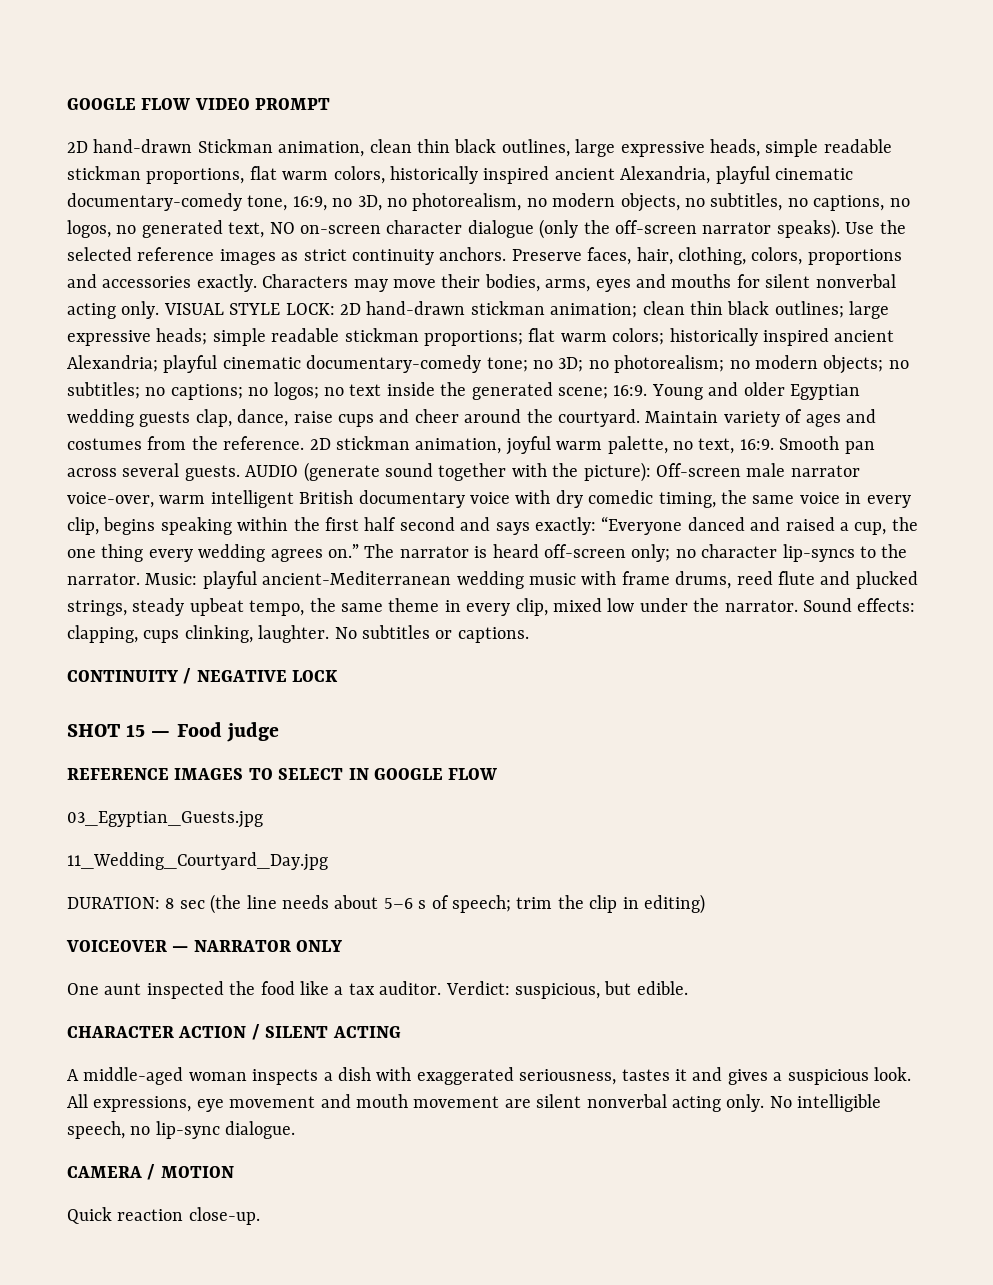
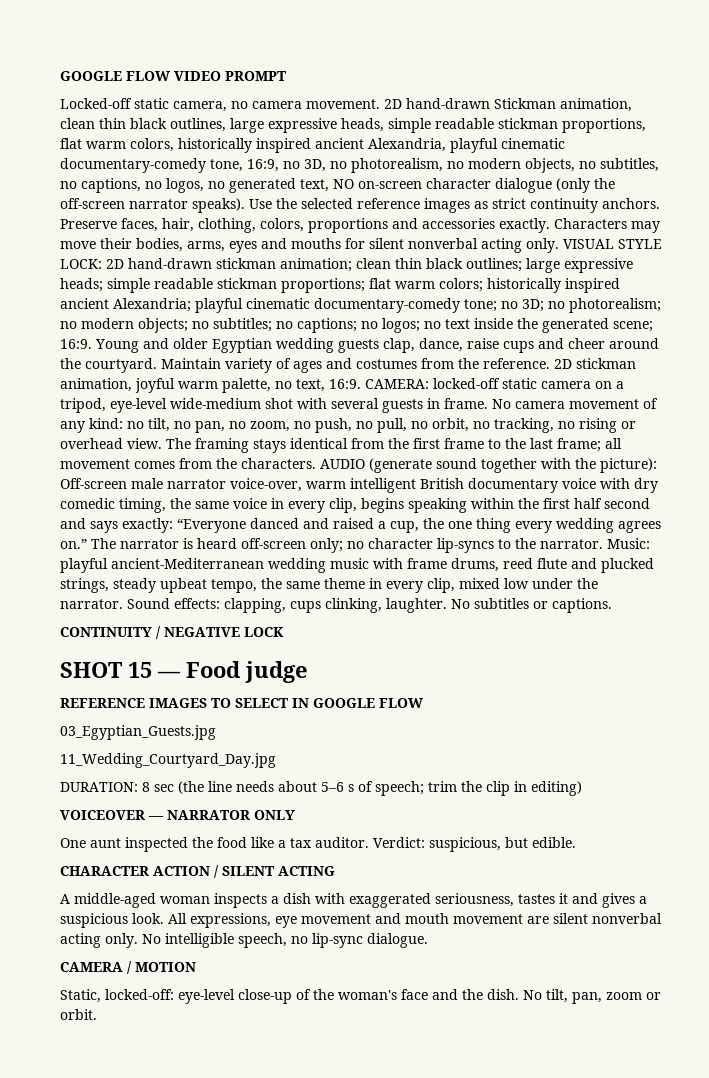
(331, 104) none -> [60,98,380,112] Locked-off static camera, no camera movement.
[779,436,875,454] [67,463,240,481] Smooth pan across several guests. -> [365,378,624,389] [60,398,658,413] [60,418,636,433] [60,438,622,453] [60,458,316,469] CAMERA: locked-off static camera on a tripod, eye-level wide-medium shot with several guests in frame. No camera movement of any kind: no tilt, no pan, no zoom, no push, no pull, no orbit, no tracking, no rising or overhead view. The framing stays identical from the first frame to the last frame; all movement comes from the characters.
[67,1207,260,1225] Quick reaction close-up. -> [60,989,661,1004] [60,1009,97,1020] Static, locked-off: eye-level close-up of the woman's face and the dish. No tilt, pan, zoom or orbit.

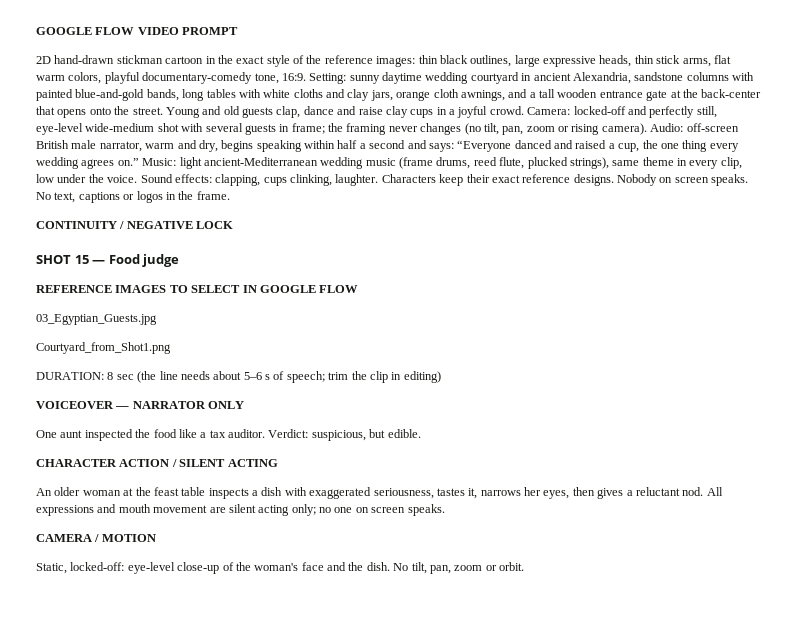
[60,98,632,112] [60,118,95,129] Locked-off static camera, no camera movement. 2D hand-drawn Stickman animation, clean -> [36,55,416,67] 2D hand-drawn stickman cartoon in the exact style of the reference images:
[388,118,646,133] [60,138,565,153] [60,158,659,173] [60,178,615,193] [60,198,660,213] [60,218,660,233] [60,238,662,253] [60,258,633,273] [60,278,620,293] [60,298,661,313] [60,318,653,333] [60,338,659,353] [60,358,636,373] [60,378,624,393] [60,398,106,413] simple readable stickman proportions, flat warm colors, historically inspired ancient Alexandria, playful cinematic documentary-comedy tone, 16:9, no 3D, no photorealism, no modern objects, no subtitles, no captions, no logos, no generated text, NO on-screen character dialogue (only the off-screen narrator speaks). Use the selected reference images as strict continuity anchors. Preserve faces, hair, clothing, colors, proportions and accessories exactly. Characters may move their bodies, arms, eyes and mouths for silent nonverbal acting only. VISUAL STYLE LOCK: 2D hand-drawn stickman animation; clean thin black outlines; large expressive heads; simple readable stickman proportions; flat warm colors; historically inspired ancient Alexandria; playful cinematic documentary-comedy tone; no 3D; no photorealism; no modern objects; no subtitles; no captions; no logos; no text inside the generated scene; 16:9. Young and older Egyptian wedding guests clap, dance, raise cups and cheer around the courtyard. Maintain variety of ages and costumes from the reference. 2D stickman animation, joyful warm palette, no text, 16:9. CAMERA: locked-off static camera on a tripod, -> [634,55,731,67] [36,72,754,84] [36,89,762,101] [36,106,717,118] thin stick arms, flat warm colors, playful documentary-comedy tone, 16:9. Setting: sunny daytime wedding courtyard in ancient Alexandria, sandstone columns with painted blue-and-gold bands, long tables with white cloths and clay jars, orange cloth awnings, and a tall wooden entrance gate at the back-center that opens onto the street. Young and old guests clap, dance and raise clay cups in a joyful crowd. Camera: locked-off and perfectly still,
[444,398,658,409] [60,418,636,433] [60,438,622,453] [60,458,657,473] [60,478,658,493] [60,498,650,513] [60,518,173,533] frame. No camera movement of any kind: no tilt, no pan, no zoom, no push, no pull, no orbit, no tracking, no rising or overhead view. The framing stays identical from the first frame to the last frame; all movement comes from the characters. AUDIO (generate sound together with the picture): Off-screen male narrator voice-over, warm intelligent British documentary voice with dry comedic timing, the same voice in every clip, begins speaking within the first half second and says exactly: -> [291,123,739,135] [36,140,454,152] frame; the framing never changes (no tilt, pan, zoom or rising camera). Audio: off-screen British male narrator, warm and dry, begins speaking within half a second and says:
[91,538,650,553] [60,558,654,573] [60,578,282,593] The narrator is heard off-screen only; no character lip-syncs to the narrator. Music: playful ancient-Mediterranean wedding music with frame drums, reed flute and plucked strings, steady upbeat tempo, the -> [142,157,609,169] Music: light ancient-Mediterranean wedding music (frame drums, reed flute, plucked strings),
[459,578,500,589] mixed -> (742, 163) none
[60,599,123,609] narrator. -> [107,175,138,183] voice.
[451,598,612,613] No subtitles or captions. -> [381,174,749,186] [36,191,230,203] Characters keep their exact reference designs. Nobody on screen speaks. No text, captions or logos in the frame.
[60,753,276,768] 11_Wedding_Courtyard_Day.jpg -> [36,342,171,354] Courtyard_from_Shot1.png
[60,893,210,908] A middle-aged woman -> [36,487,206,496] An older woman at the feast table
[559,893,647,908] [60,913,371,928] it and gives a suspicious look. All expressions, eye movement -> [468,487,723,499] [36,505,94,516] it, narrows her eyes, then gives a reluctant nod. All expressions
[592,913,662,924] [60,933,428,948] nonverbal acting only. No intelligible speech, no lip-sync dialogue. -> [258,504,445,516] acting only; no one on screen speaks.

